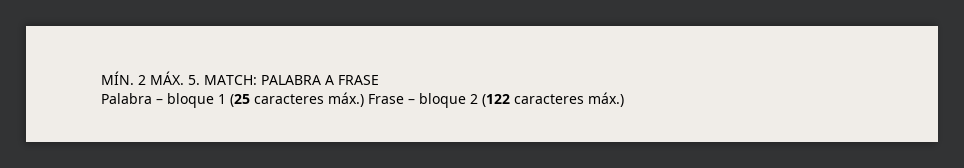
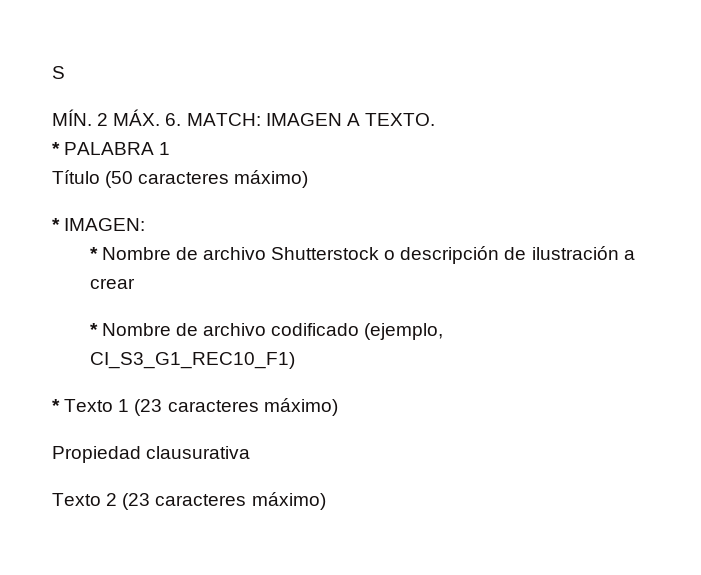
(101, 78) none -> [52,66,65,79] S //
[188,75,379,85] [101,92,624,108] 5. MATCH: PALABRA A FRASE // Palabra – bloque 1 (25 caracteres máx.) Frase – bloque 2 (122 caracteres máx.) -> [165,113,435,126] [52,142,171,155] [52,170,309,188] [52,218,146,231] [89,246,635,264] [89,278,135,289] [89,323,444,340] [89,352,295,369] [52,398,338,416] [52,446,251,463] [52,492,326,510] 6. MATCH: IMAGEN A TEXTO. // * PALABRA 1 // Título (50 caracteres máximo) // * IMAGEN: // * Nombre de archivo Shutterstock o descripción de ilustración a crear // * Nombre de archivo codificado (ejemplo, CI_S3_G1_REC10_F1) // * Texto 1 (23 caracteres máximo) // Propiedad clausurativa // Texto 2 (23 caracteres máximo)

